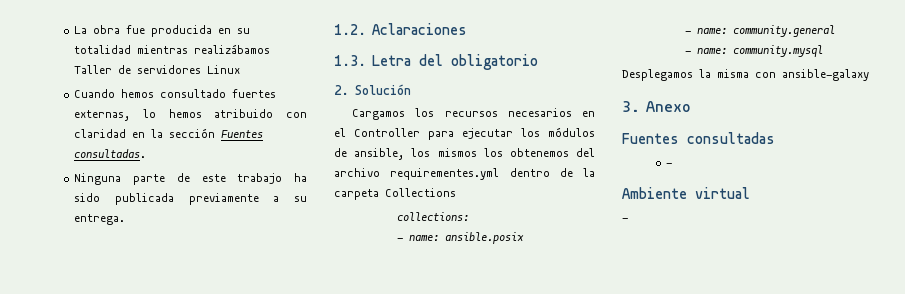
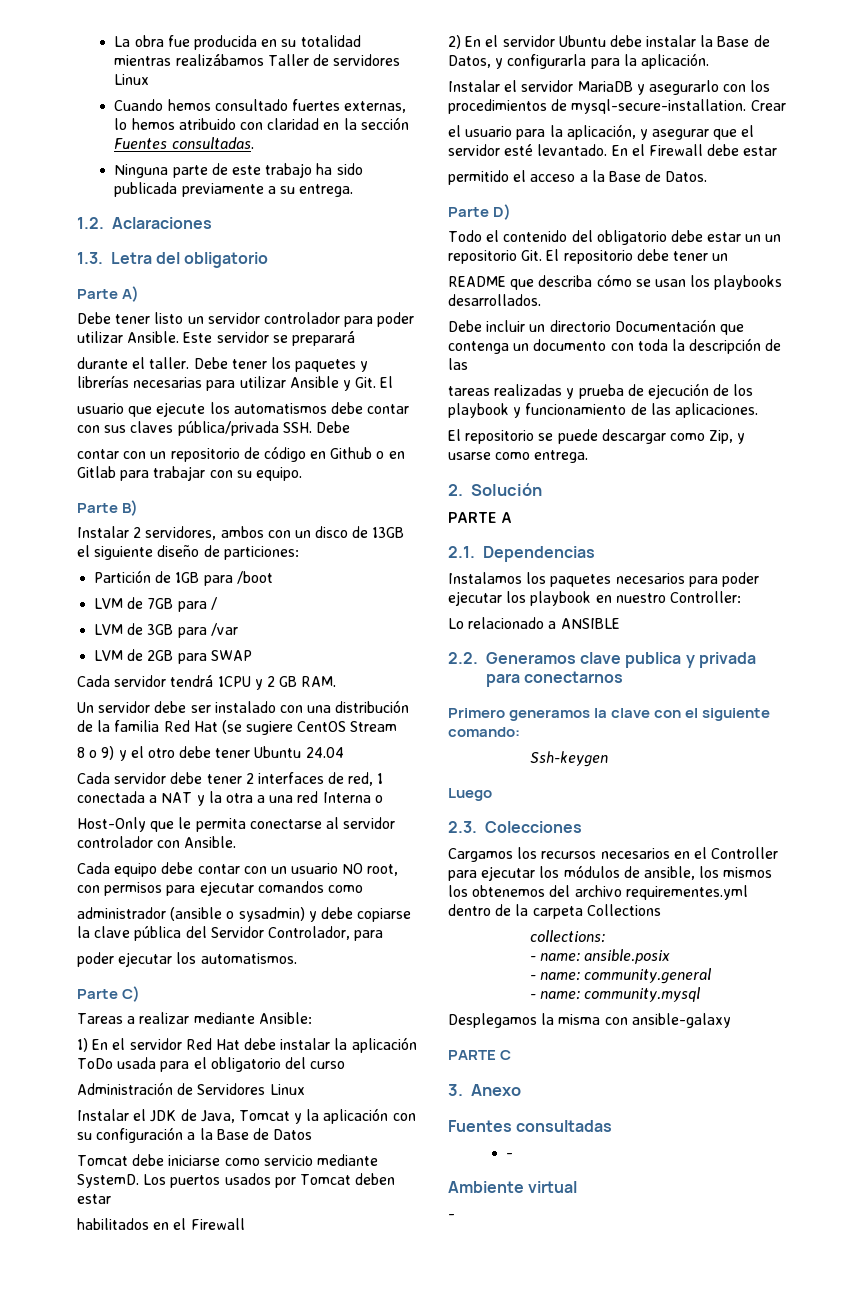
[334,84,411,95] 2. Solución -> [77,286,140,302] [77,312,415,327] [77,331,355,346] [77,357,369,372] [77,375,394,391] [77,402,410,417] [77,421,350,436] [77,446,405,462] [77,466,302,481] [77,500,139,516] [77,526,405,540] [77,545,299,560] [94,570,273,586] [94,597,217,612] [94,623,238,638] [94,649,252,664] [77,675,337,690] [77,700,410,713] [77,720,398,735] [77,746,344,761] [77,772,384,786] [77,791,383,806] [77,817,396,832] [77,836,237,848] [77,862,399,877] [77,881,363,896] [77,907,412,922] [77,926,384,941] [77,952,297,967] [77,986,141,1002] [77,1012,312,1024] [77,1037,417,1053] [77,1057,346,1072] [77,1082,305,1095] [77,1108,416,1124] [77,1127,313,1143] [77,1154,378,1166] [77,1173,396,1188] [77,1194,111,1204] [77,1218,245,1230] [448,35,770,49] [448,53,709,69] [448,80,771,95] [448,99,786,114] [448,124,755,140] [448,144,778,156] [448,170,708,185] [448,204,512,220] [448,230,782,245] [448,249,729,264] [448,274,783,290] [448,294,541,306] [448,319,744,335] [448,338,782,354] [448,358,468,370] [448,383,754,399] [448,403,758,418] [448,429,746,444] [448,450,589,463] [448,483,542,496] [448,512,513,523] [448,546,595,562] [448,572,759,587] [448,591,741,606] [448,617,620,629] [448,652,757,668] [485,671,624,687] [448,708,771,721] [448,727,520,737] [529,751,608,767] [448,788,492,801] [448,821,582,833] Parte A) // Debe tener listo un servidor controlador para poder utilizar Ansible. Este servidor se preparará // durante el taller. Debe tener los paquetes y librerías necesarias para utilizar Ansible y Git. El // usuario que ejecute los automatismos debe contar con sus claves pública/privada SSH. Debe // contar con un repositorio de código en Github o en Gitlab para trabajar con su equipo. // Parte B) // Instalar 2 servidores, ambos con un disco de 13GB el siguiente diseño de particiones: // Partición de 1GB para /boot // LVM de 7GB para / // LVM de 3GB para /var // LVM de 2GB para SWAP // Cada servidor tendrá 1CPU y 2 GB RAM. // Un servidor debe ser instalado con una distribución de la familia Red Hat (se sugiere CentOS Stream // 8 o 9) y el otro debe tener Ubuntu 24.04 // Cada servidor debe tener 2 interfaces de red, 1 conectada a NAT y la otra a una red Interna o // Host-Only que le permita conectarse al servidor controlador con Ansible. // Cada equipo debe contar con un usuario NO root, con permisos para ejecutar comandos como // administrador (ansible o sysadmin) y debe copiarse la clave pública del Servidor Controlador, para // poder ejecutar los automatismos. // Parte C) // Tareas a realizar mediante Ansible: // 1) En el servidor Red Hat debe instalar la aplicación ToDo usada para el obligatorio del curso // Administración de Servidores Linux // Instalar el JDK de Java, Tomcat y la aplicación con su configuración a la Base de Datos // Tomcat debe iniciarse como servicio mediante SystemD. Los puertos usados por Tomcat deben estar // habilitados en el Firewall // 2) En el servidor Ubuntu debe instalar la Base de Datos, y configurarla para la aplicación. // Instalar el servidor MariaDB y asegurarlo con los procedimientos de mysql-secure-installation. Crear // el usuario para la aplicación, y asegurar que el servidor esté levantado. En el Firewall debe estar // permitido el acceso a la Base de Datos. // Parte D) // Todo el contenido del obligatorio debe estar un un repositorio Git. El repositorio debe tener un // README que describa cómo se usan los playbooks desarrollados. // Debe incluir un directorio Documentación que contenga un documento con toda la descripción de las // tareas realizadas y prueba de ejecución de los playbook y funcionamiento de las aplicaciones. // El repositorio se puede descargar como Zip, y usarse como entrega. // 2. Solución // PARTE A // 2.1. Dependencias // Instalamos los paquetes necesarios para poder ejecutar los playbook en nuestro Controller: // Lo relacionado a ANSIBLE // 2.2. Generamos clave publica y privada para conectarnos // Primero generamos la clave con el siguiente comando: // Ssh-keygen // Luego // 2.3. Colecciones
(869, 75) none -> [448,1050,512,1060] // PARTE C

